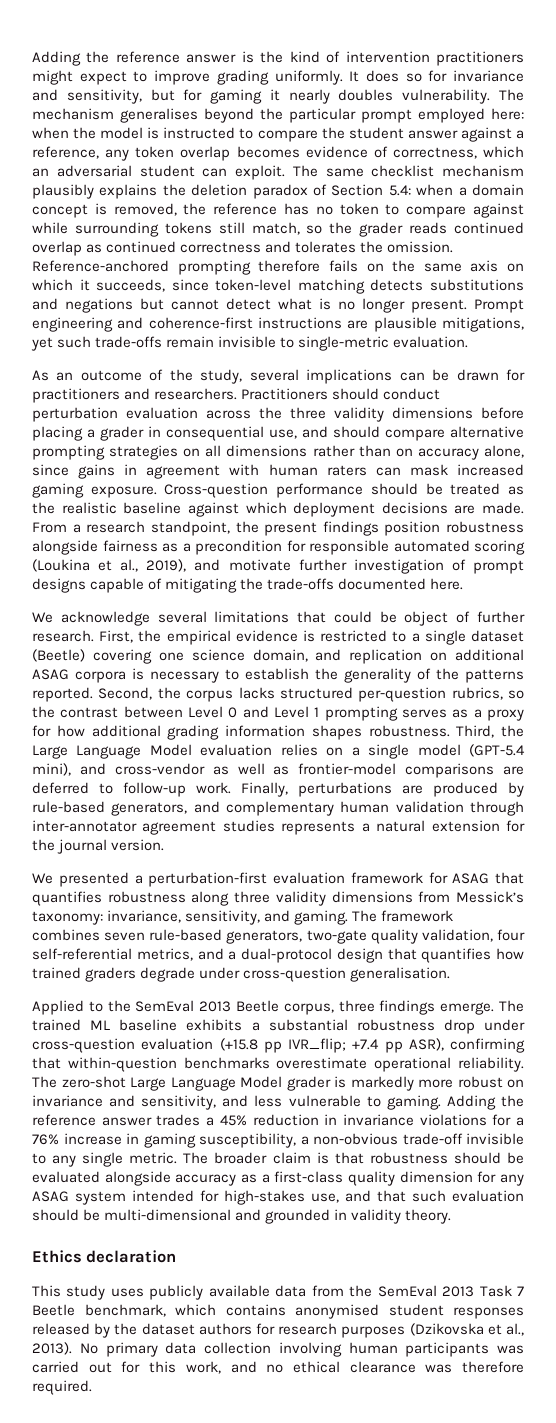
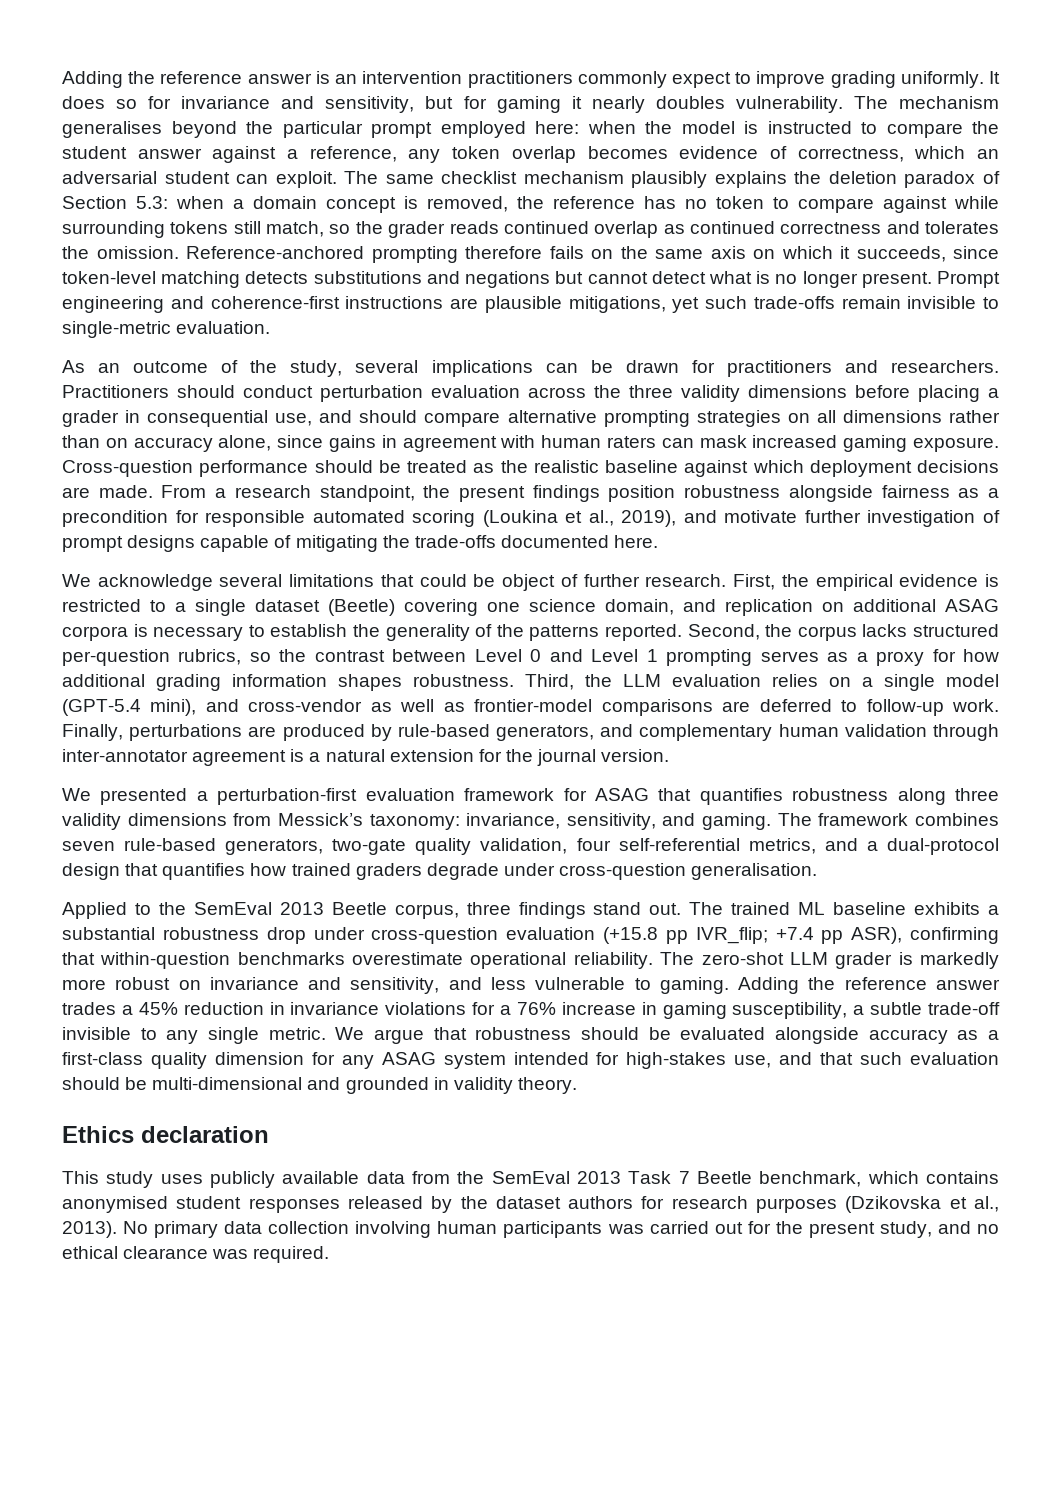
[260,51,341,63] the kind of -> [335,74,358,84] an
[32,70,73,85] might -> [577,71,667,88] commonly
[388,185,411,196] 5.4: -> [136,196,168,209] 5.3:
[32,744,192,759] Large Language Model -> [623,674,661,687] LLM
[222,820,356,835] studies represents -> [290,749,305,762] is
[440,1002,495,1015] emerge. -> [593,902,682,915] stand out.
[130,1076,282,1091] Large Language Model -> [789,952,828,965] LLM
[313,1133,398,1145] non-obvious -> [870,1002,923,1015] subtle
[183,1152,329,1164] The broader claim is -> [335,1027,424,1044] We argue
[149,1361,221,1374] this work, -> [775,1221,932,1238] the present study,
[461,1361,524,1373] therefore -> (249, 1254) none

